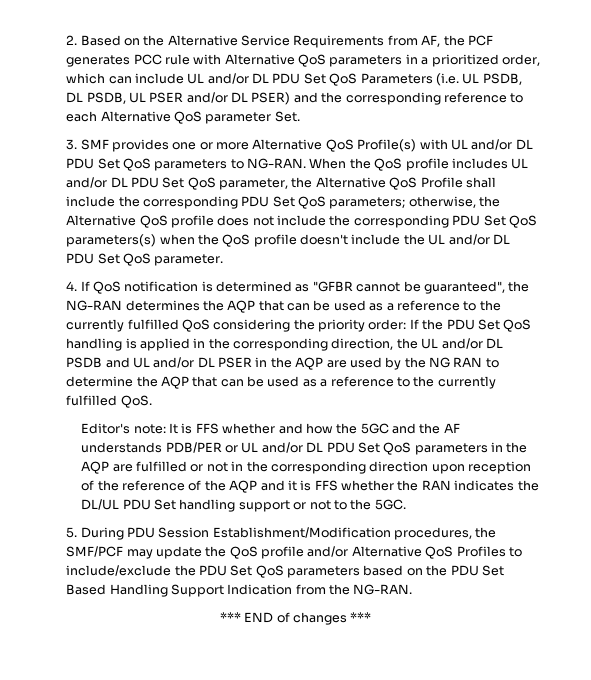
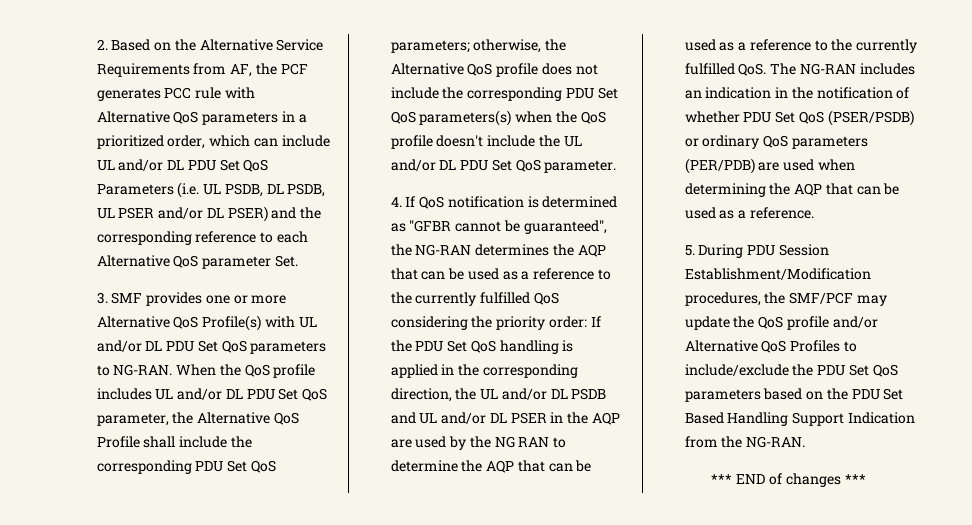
[81,423,460,434] [81,442,528,455] [81,461,532,474] [81,480,539,493] [81,499,406,512] // Editor's note: It is FFS whether and how the 5GC and the AF understands PDB/PER or UL and/or DL PDU Set QoS parameters in the AQP are fulfilled or not in the corresponding direction upon reception of the reference of the AQP and it is FFS whether the RAN indicates the DL/UL PDU Set handling support or not to the 5GC. -> [770,63,915,75] [684,87,910,99] [684,110,914,126] [684,135,868,149] [684,158,855,174] [684,183,900,197] [684,207,814,219] The NG-RAN includes an indication in the notification of whether PDU Set QoS (PSER/PSDB) or ordinary QoS parameters (PER/PDB) are used when determining the AQP that can be used as a reference.

